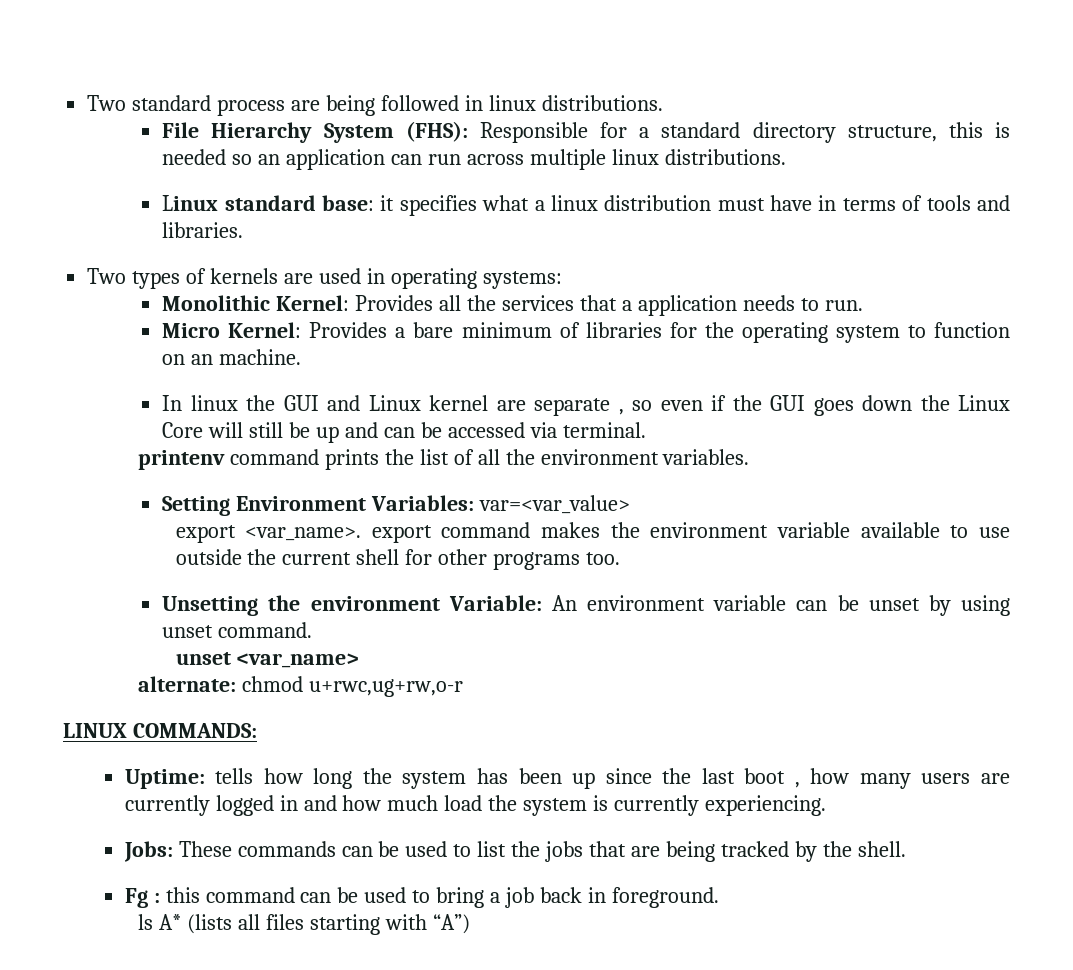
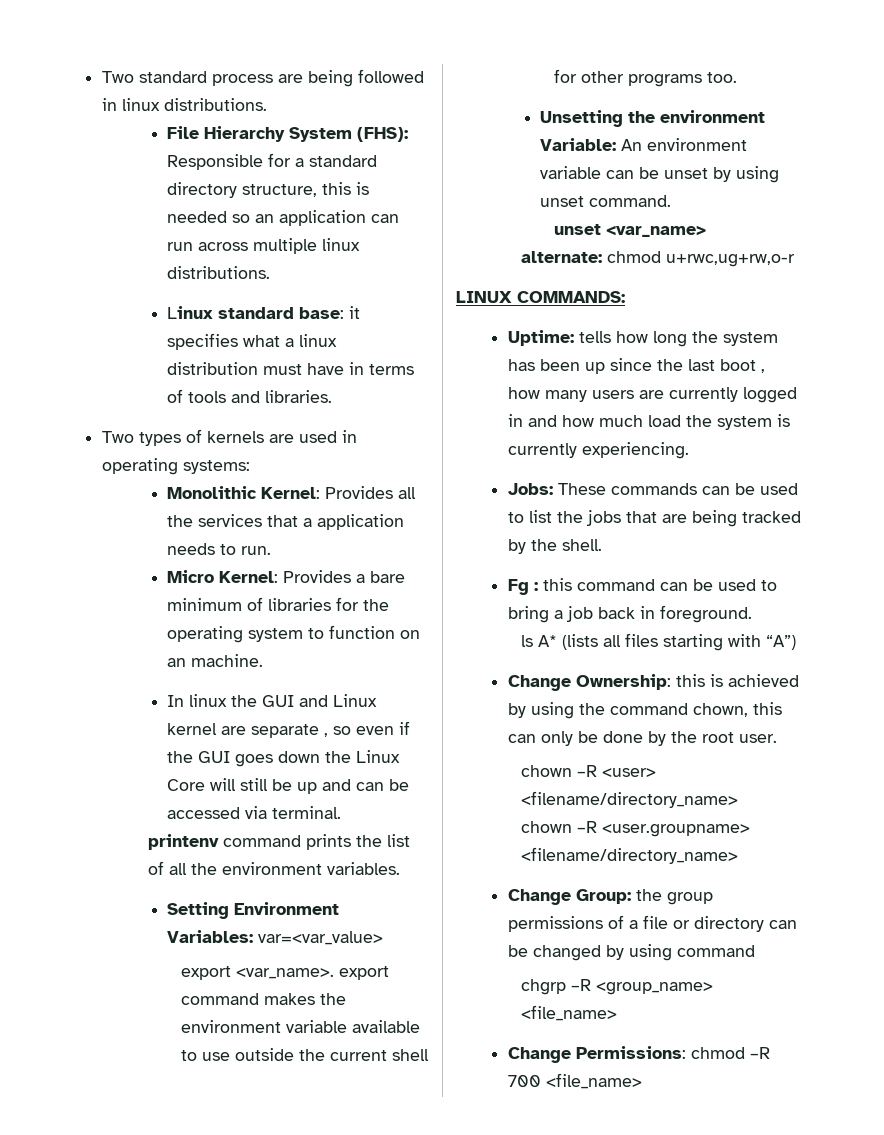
(470, 924) none -> [507,674,799,691] [507,702,782,719] [507,731,777,746] [521,765,657,777] [521,791,739,808] [521,821,751,837] [521,847,739,864] [507,889,713,905] [507,915,797,932] [507,944,755,961] [521,979,714,995] [521,1005,618,1021] [507,1046,770,1063] [507,1073,642,1089] // Change Ownership: this is achieved by using the command chown, this can only be done by the root user. // chown –R <user> <filename/directory_name> // chown –R <user.groupname> <filename/directory_name> // Change Group: the group permissions of a file or directory can be changed by using command // chgrp –R <group_name> <file_name> // Change Permissions: chmod –R 700 <file_name>

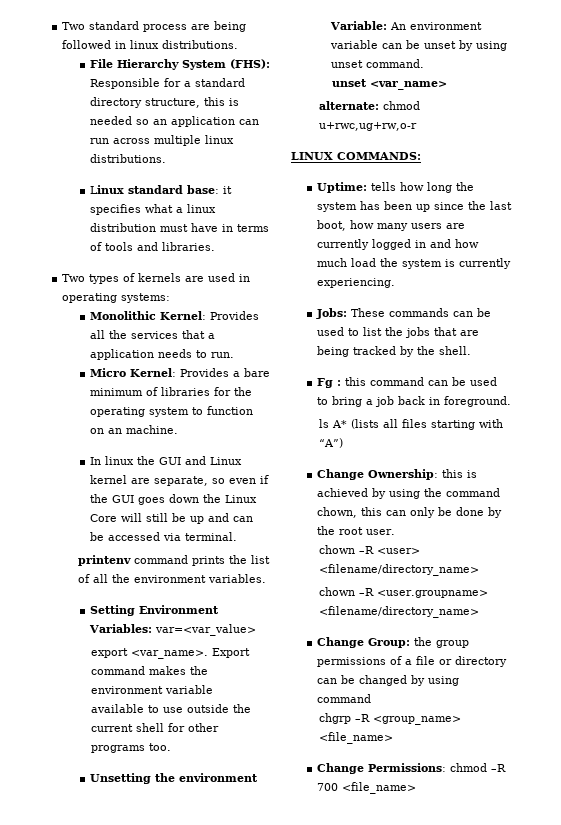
[251,724,329,738] separate , -> [153,476,208,486] separate,
[338,966,389,980] export -> [212,648,251,658] Export
[719,359,765,373] boot , -> [316,220,346,231] boot,

